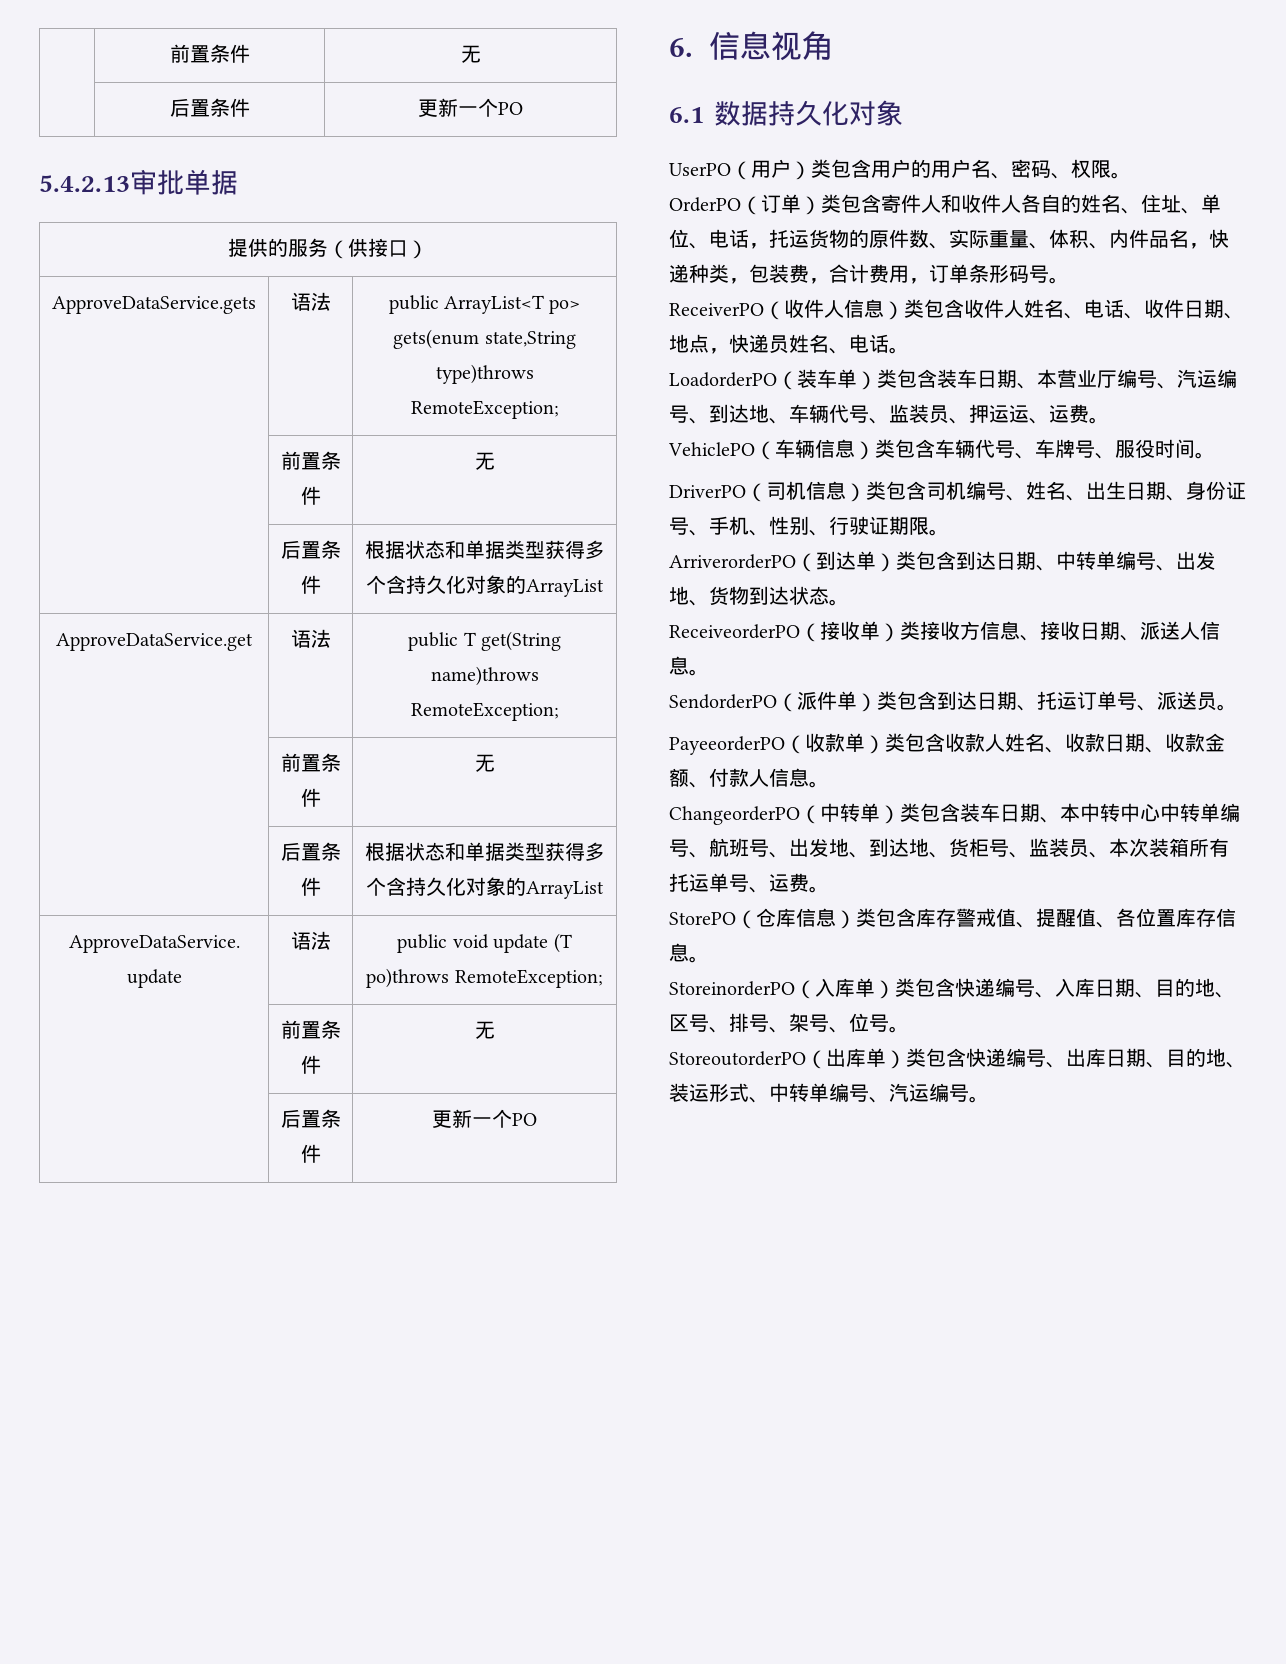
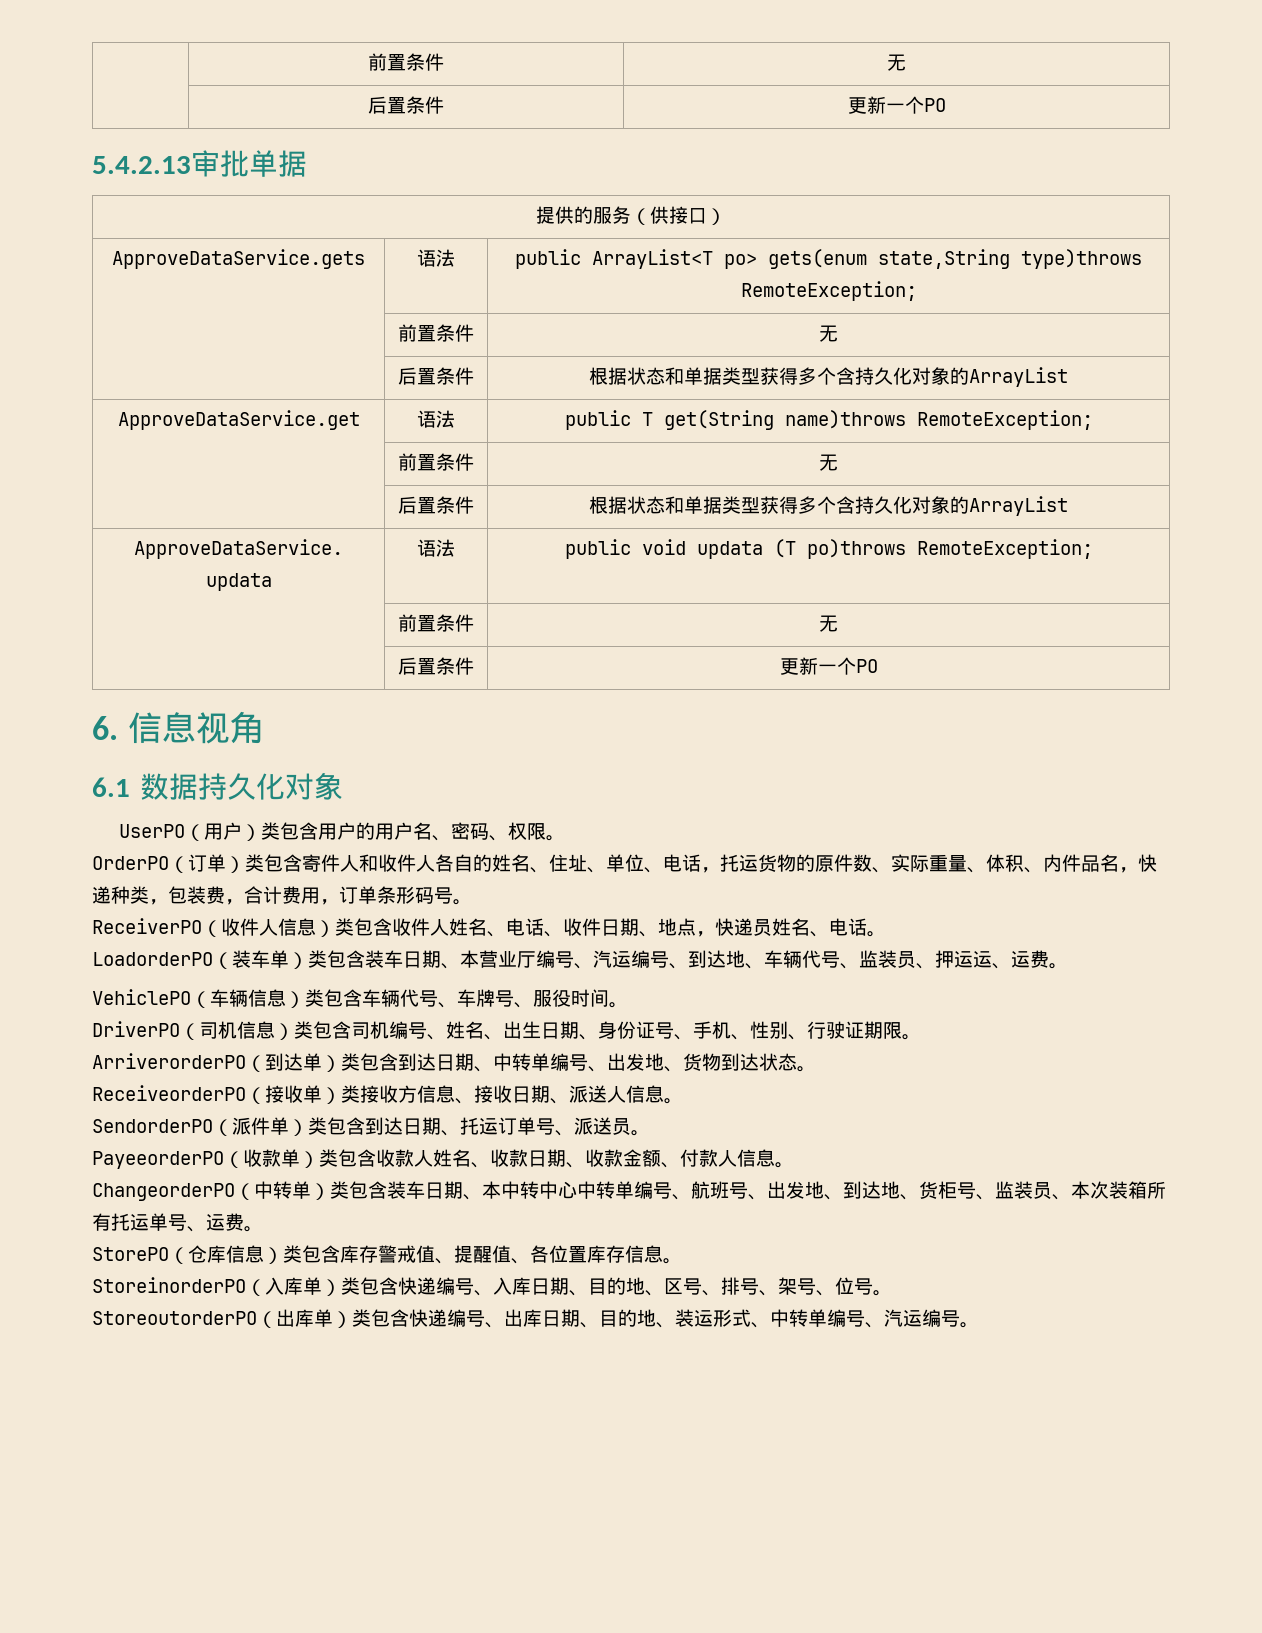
[126,969,182,988] update -> [205,573,272,591] updata
[493,934,549,953] update -> [696,541,763,559] updata

